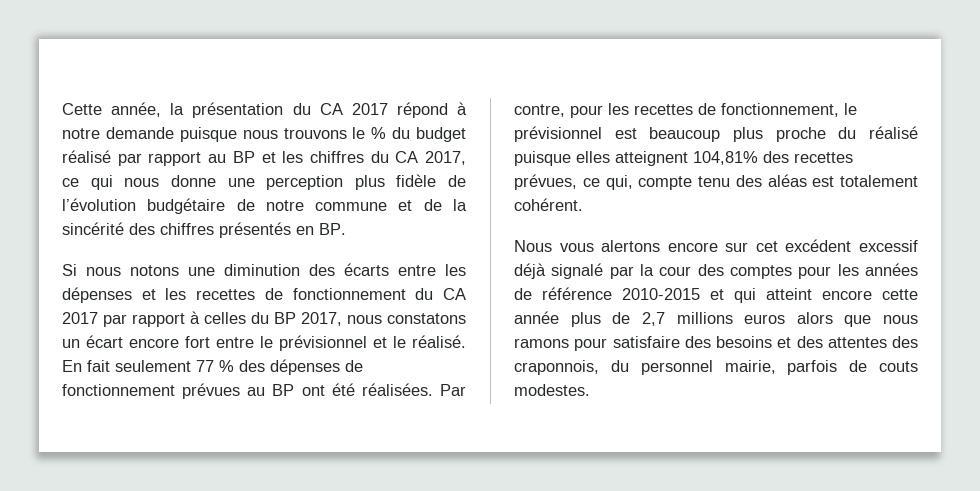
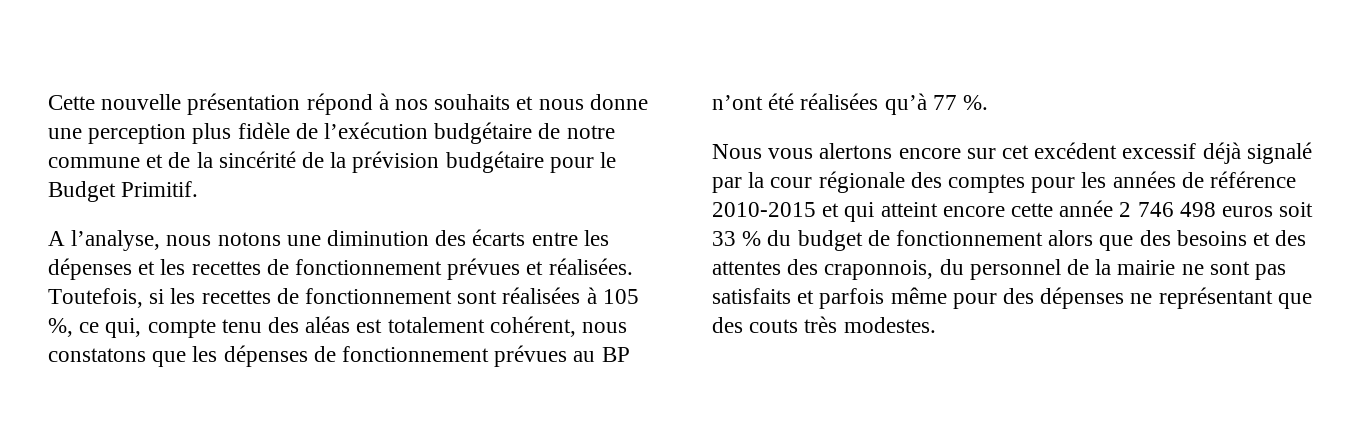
[111,102,467,118] [62,127,466,142] [62,150,466,166] [62,175,113,190] année, la présentation du CA 2017 répond à notre demande puisque nous trouvons le % du budget réalisé par rapport au BP et les chiffres du CA 2017, ce qui -> [101,93,534,115] nouvelle présentation répond à nos souhaits et
[62,198,136,211] l’évolution -> [324,122,429,139] l’exécution
[129,222,346,238] [62,264,77,276] des chiffres présentés en BP. // Si -> [302,151,617,173] [48,181,199,202] [48,230,161,251] de la prévision budgétaire pour le Budget Primitif. // A l’analyse,
[415,288,467,300] [62,311,466,327] [62,335,466,351] [62,359,363,375] [62,383,467,399] [514,103,857,118] [514,126,918,142] [514,151,853,166] [514,174,577,190] du CA 2017 par rapport à celles du BP 2017, nous constatons un écart encore fort entre le prévisionnel et le réalisé. En fait seulement 77 % des dépenses de fonctionnement prévues au BP ont été réalisées. Par contre, pour les recettes de fonctionnement, le prévisionnel est beaucoup plus proche du réalisé puisque elles atteignent 104,81% des recettes prévues, -> [447,258,633,280] [48,287,639,308] [48,318,73,337] prévues et réalisées. Toutefois, si les recettes de fonctionnement sont réalisées à 105 %,
[514,198,583,211] cohérent. -> [489,316,628,337] [48,345,630,367] [712,93,989,115] cohérent, nous constatons que les dépenses de fonctionnement prévues au BP n’ont été réalisées qu’à 77 %.
(692, 271) none -> [818,171,905,193] régionale
[570,312,918,327] [514,336,680,351] plus de 2,7 millions euros alors que nous ramons pour satisfaire -> [1119,202,1314,217] [712,230,1134,251] 2 746 498 euros soit 33 % du budget de fonctionnement alors que
[724,360,918,375] mairie, parfois de couts -> [1067,259,1287,280] [712,287,1312,309] [712,316,838,333] de la mairie ne sont pas satisfaits et parfois même pour des dépenses ne représentant que des couts très

